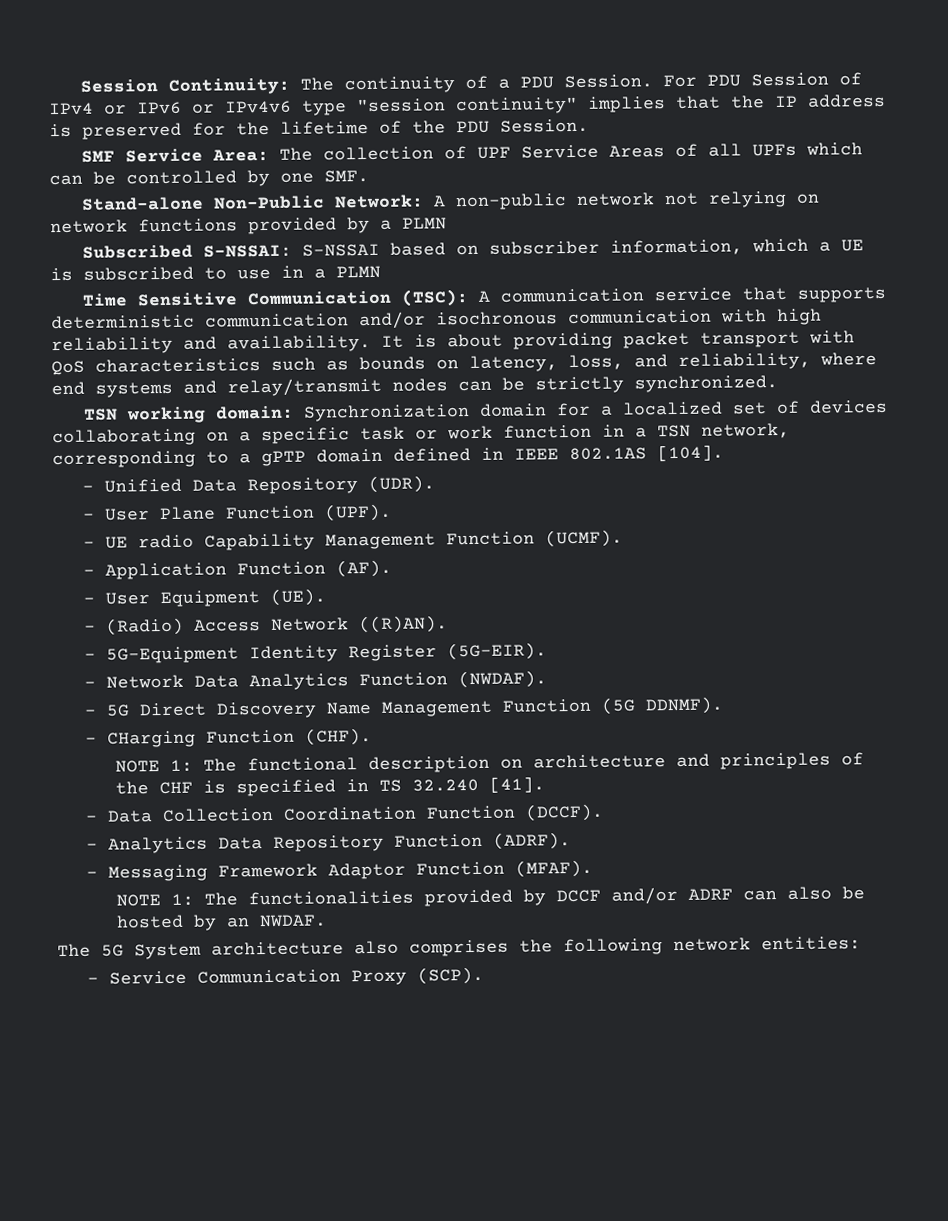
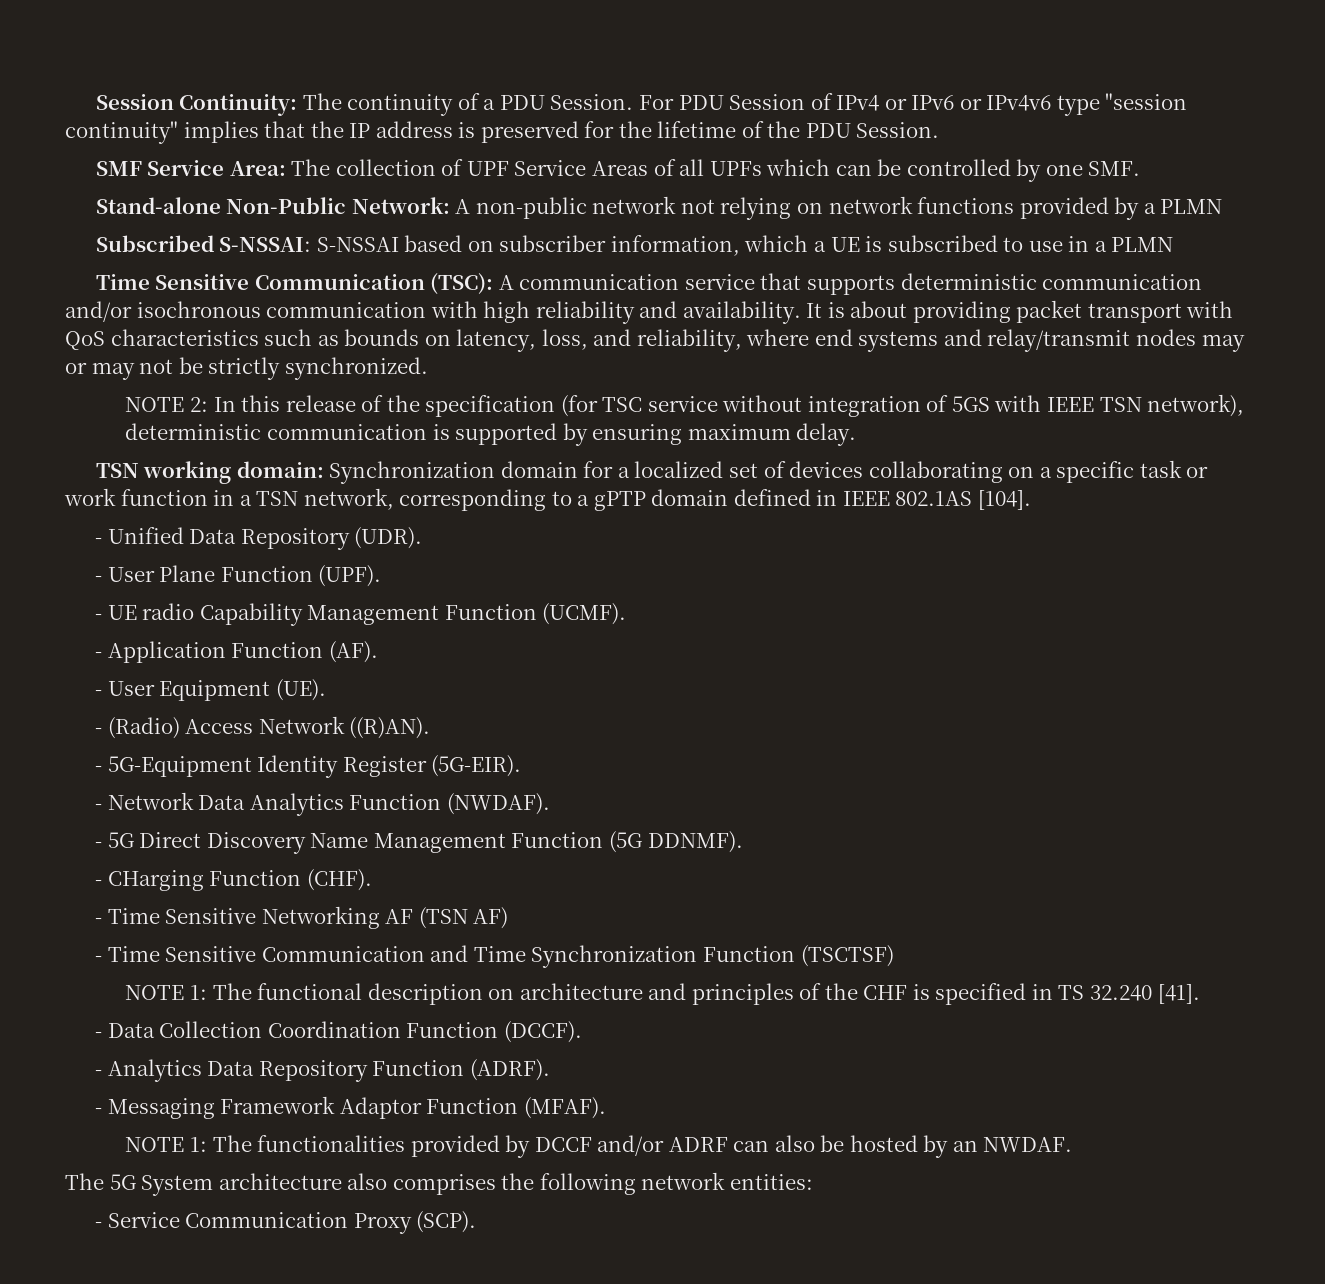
[458,380,492,392] can -> [1201,334,1245,352] [65,359,174,380] may or may not
(778, 384) none -> [125,394,1245,417] [125,423,857,446] // NOTE 2: In this release of the specification (for TSC service without integration of 5GS with IEEE TSN network), deterministic communication is supported by ensuring maximum delay.
(373, 737) none -> [95,906,509,929] [95,945,894,968] // - Time Sensitive Networking AF (TSN AF) // - Time Sensitive Communication and Time Synchronization Function (TSCTSF)

